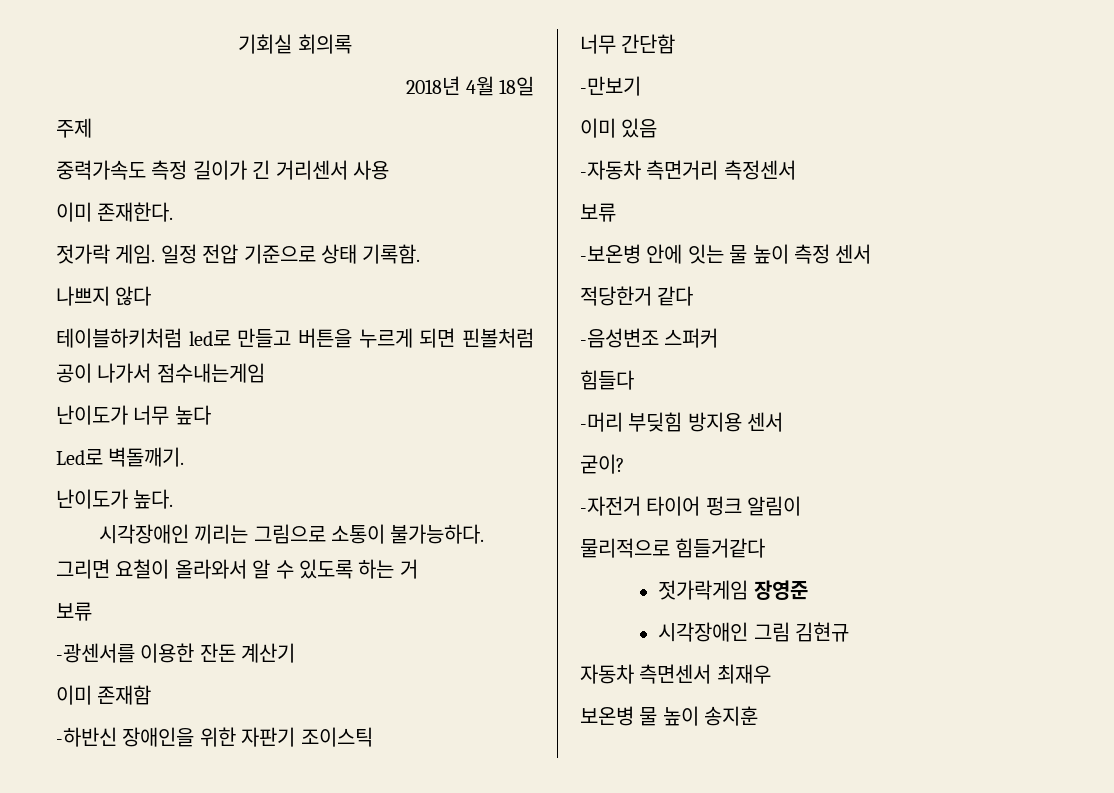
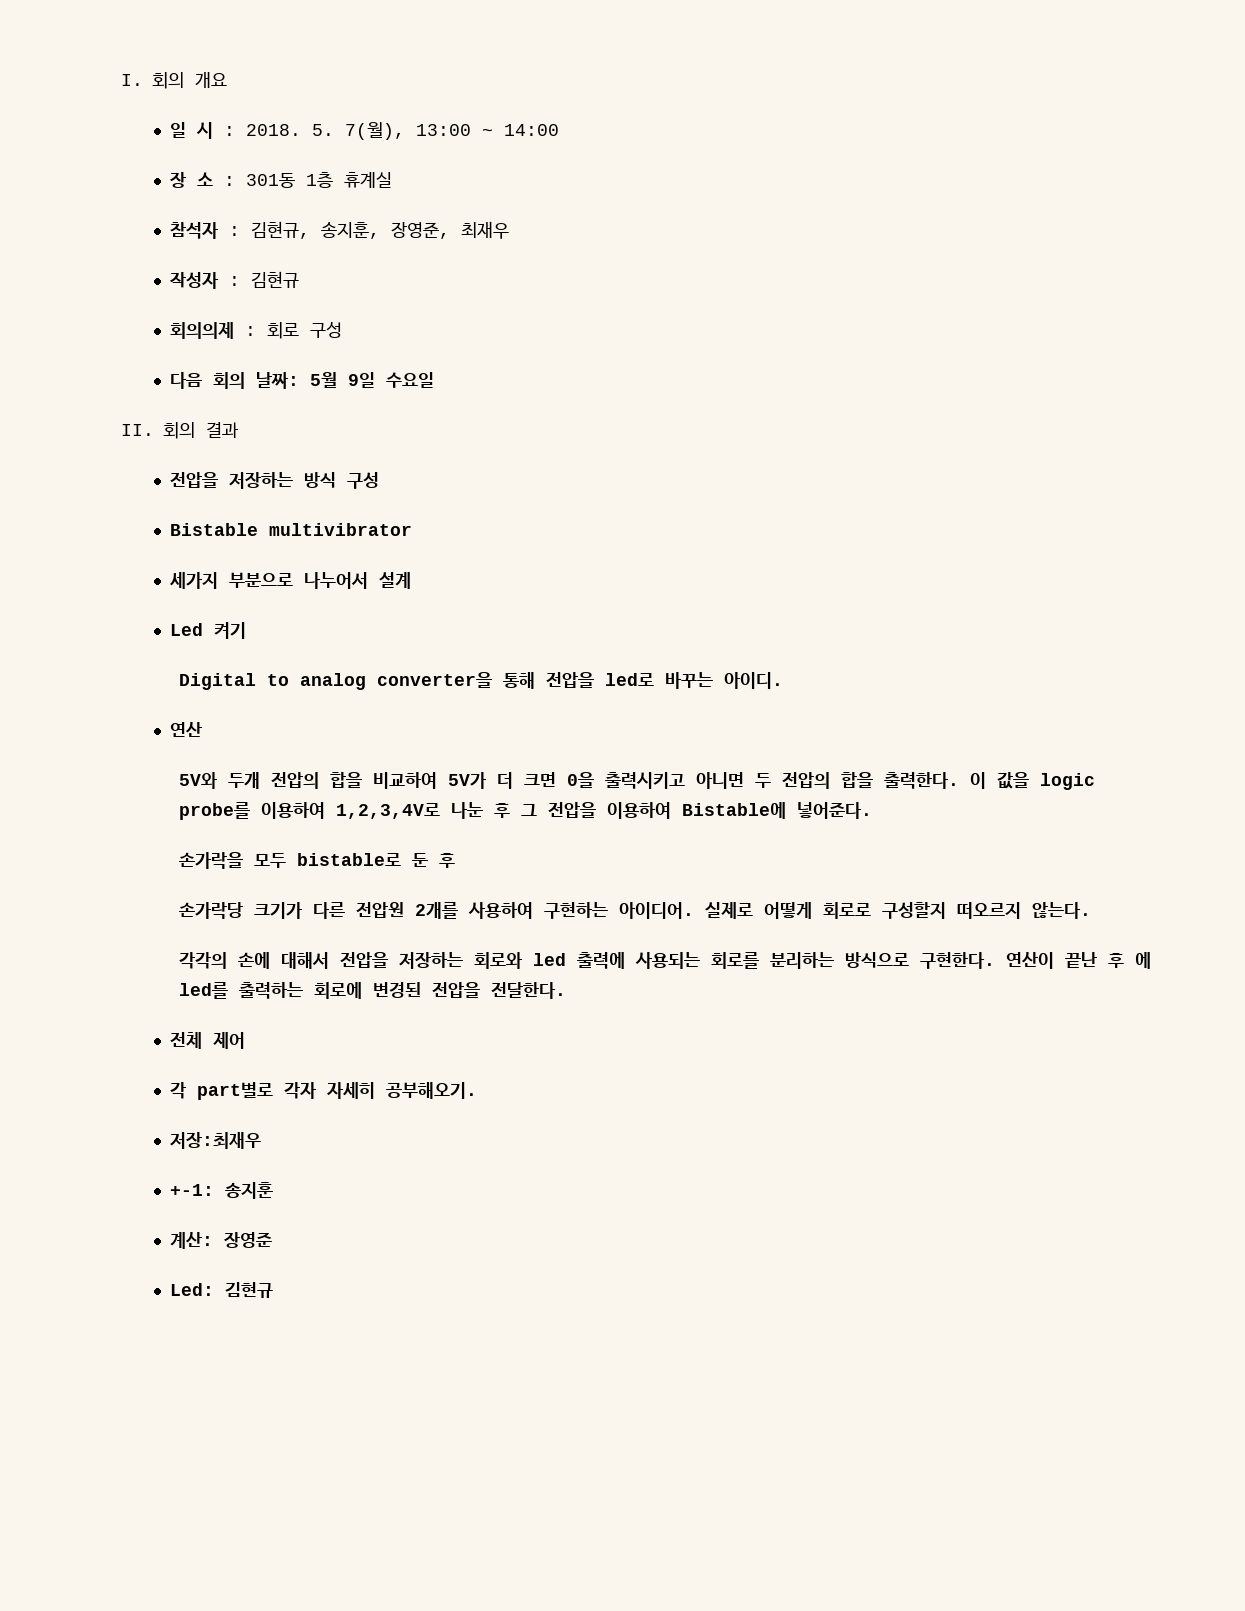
[238,34,352,54] [406,76,534,96] [56,118,92,138] [56,160,389,180] [56,202,174,222] [56,244,421,264] [56,286,152,306] [56,328,534,348] [56,363,265,383] [56,405,211,425] [56,447,185,467] [56,489,174,509] [98,524,485,544] [56,559,418,579] [56,602,92,621] [56,643,296,663] [56,685,152,705] [56,727,373,747] [580,34,676,54] [580,76,641,96] [580,118,658,138] [580,160,796,180] [580,203,616,222] [580,244,872,264] [580,286,694,306] [580,328,719,348] [580,370,634,390] [580,412,784,432] [580,454,624,474] [580,496,802,516] [580,538,766,558] [658,580,749,600] 기회실 회의록 // 2018년 4월 18일 // 주제 // 중력가속도 측정 길이가 긴 거리센서 사용 // 이미 존재한다. // 젓가락 게임. 일정 전압 기준으로 상태 기록함. // 나쁘지 않다 // 테이블하키처럼 led로 만들고 버튼을 누르게 되면 핀볼처럼 공이 나가서 점수내는게임 // 난이도가 너무 높다 // Led로 벽돌깨기. // 난이도가 높다. // 시각장애인 끼리는 그림으로 소통이 불가능하다. 그리면 요철이 올라와서 알 수 있도록 하는 거 // 보류 // -광센서를 이용한 잔돈 계산기 // 이미 존재함 // -하반신 장애인을 위한 자판기 조이스틱 // 너무 간단함 // -만보기 // 이미 있음 // -자동차 측면거리 측정센서 // 보류 // -보온병 안에 잇는 물 높이 측정 센서 // 적당한거 같다 // -음성변조 스퍼커 // 힘들다 // -머리 부딪힘 방지용 센서 // 굳이? // -자전거 타이어 펑크 알림이 // 물리적으로 힘들거같다 // 젓가락게임 -> [121,72,228,89] [169,122,559,140] [169,171,392,188] [169,221,509,239] [169,271,299,289] [169,322,342,339] [169,372,434,389] [121,422,240,439] [169,472,379,489] [169,523,412,536] [169,572,411,589] [169,622,246,639] [179,672,784,690] [169,722,202,737] [179,772,1096,790] [179,802,873,820] [179,852,456,869] [179,902,1092,919] [179,952,1152,969] [179,982,567,999] [169,1032,245,1049] [169,1082,477,1100] [169,1132,261,1149] [169,1182,273,1199] [169,1232,213,1249] I. 회의 개요 // 일 시 : 2018. 5. 7(월), 13:00 ~ 14:00 // 장 소 : 301동 1층 휴계실 // 참석자 : 김현규, 송지훈, 장영준, 최재우 // 작성자 : 김현규 // 회의의제 : 회로 구성 // 다음 회의 날짜: 5월 9일 수요일 // II. 회의 결과 // 전압을 저장하는 방식 구성 // Bistable multivibrator // 세가지 부분으로 나누어서 설계 // Led 켜기 // Digital to analog converter을 통해 전압을 led로 바꾸는 아이디. // 연산 // 5V와 두개 전압의 합을 비교하여 5V가 더 크면 0을 출력시키고 아니면 두 전압의 합을 출력한다. 이 값을 logic probe를 이용하여 1,2,3,4V로 나눈 후 그 전압을 이용하여 Bistable에 넣어준다. // 손가락을 모두 bistable로 둔 후 // 손가락당 크기가 다른 전압원 2개를 사용하여 구현하는 아이디어. 실제로 어떻게 회로로 구성할지 떠오르지 않는다. // 각각의 손에 대해서 전압을 저장하는 회로와 led 출력에 사용되는 회로를 분리하는 방식으로 구현한다. 연산이 끝난 후 에 led를 출력하는 회로에 변경된 전압을 전달한다. // 전체 제어 // 각 part별로 각자 자세히 공부해오기. // 저장:최재우 // +-1: 송지훈 // 계산:
[658,622,850,642] [580,664,771,684] [580,706,759,726] 시각장애인 그림 김현규 // 자동차 측면센서 최재우 // 보온병 물 높이 송지훈 -> [169,1282,273,1298] Led: 김현규

